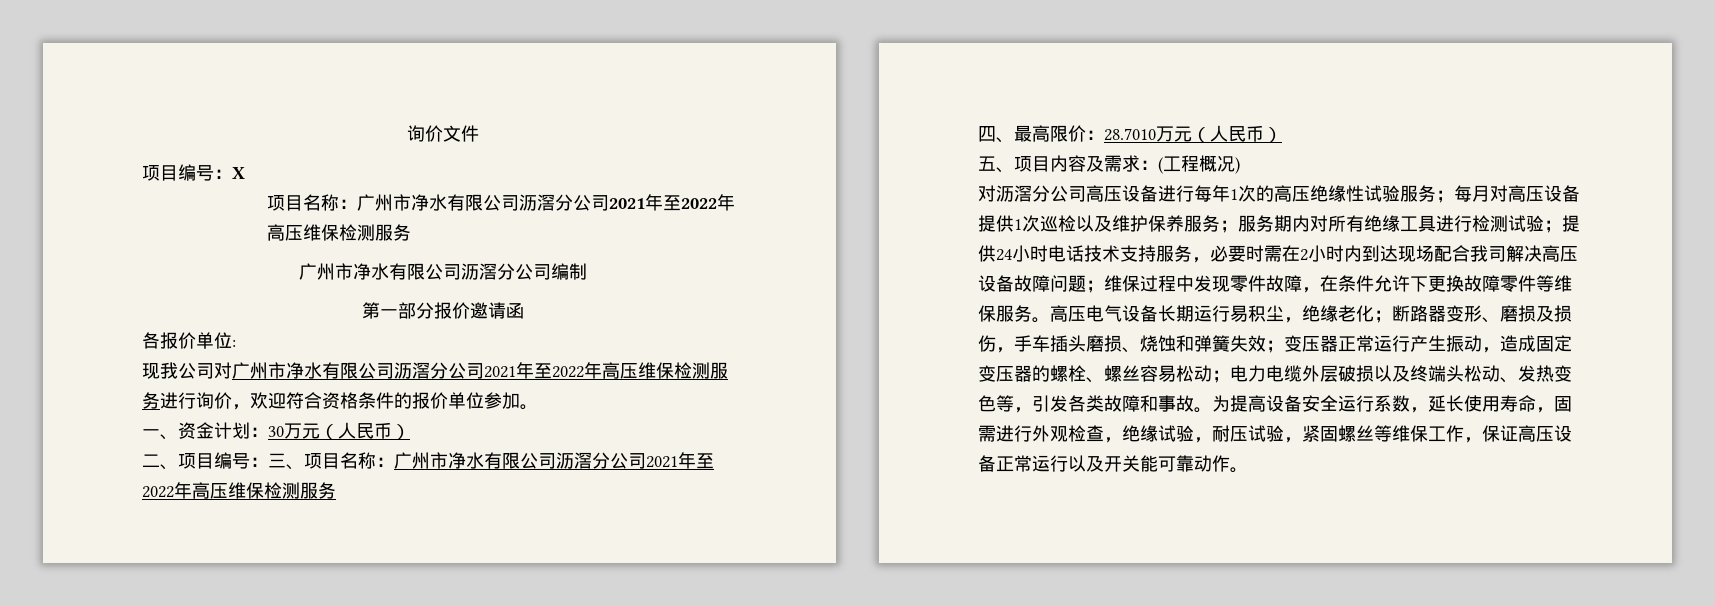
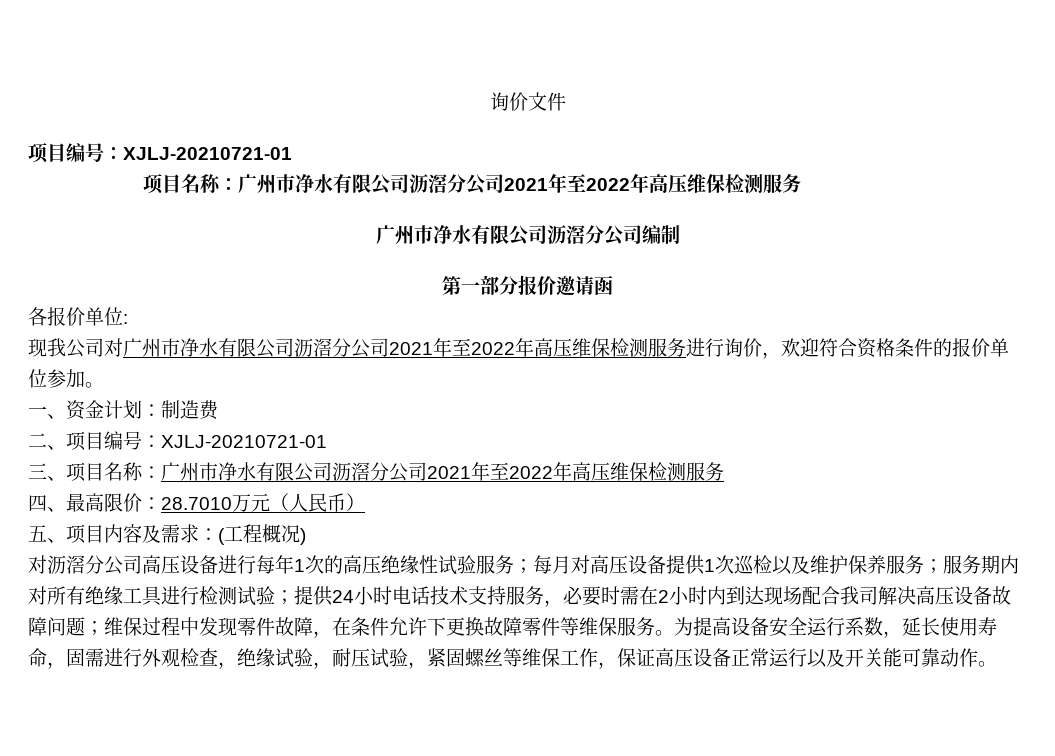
[232,167,245,179] X -> [123,147,292,160] XJLJ-20210721-01
[268,422,410,440] 30万元（人民币） -> [161,400,219,420] 制造费
(268, 462) none -> [161,435,327,448] XJLJ-20210721-01 //
[1050,305,1572,323] [978,335,1572,353] [978,365,1572,383] [978,395,1212,413] 高压电气设备长期运行易积尘，绝缘老化；断路器变形、磨损及损伤，手车插头磨损、烧蚀和弹簧失效；变压器正常运行产生振动，造成固定变压器的螺栓、螺丝容易松动；电力电缆外层破损以及终端头松动、发热变色等，引发各类故障和事故。 -> (674, 633) none

